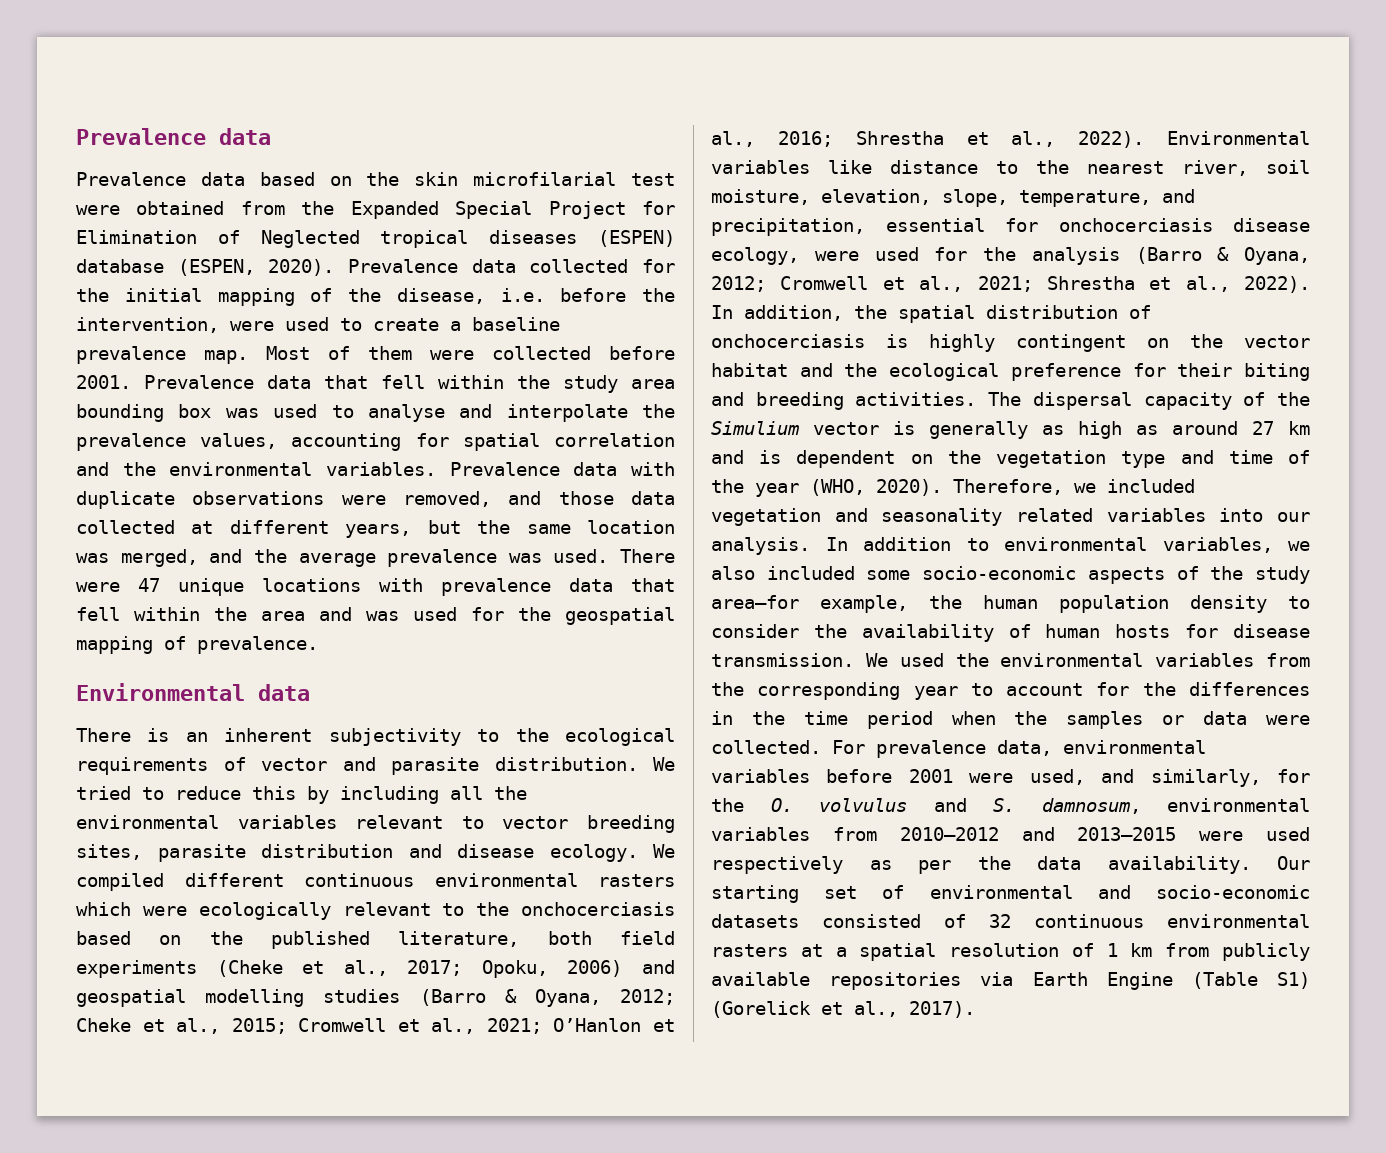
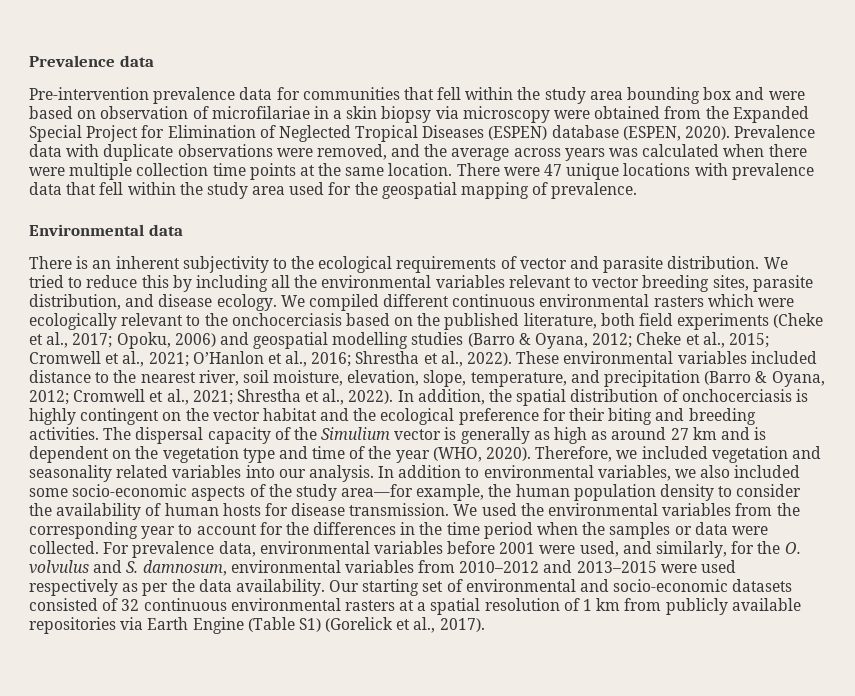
[76,172,675,186] Prevalence data based on the skin microfilarial test -> [29,87,805,104] [29,106,550,123] Pre-intervention prevalence data for communities that fell within the study area bounding box and were based on observation of microfilariae in a skin biopsy via microscopy
[380,230,578,248] tropical diseases -> [355,125,485,142] Tropical Diseases
[529,259,676,273] [76,288,675,306] [76,317,560,333] [76,346,675,364] [76,375,675,393] [76,404,675,422] [76,433,675,451] [76,462,618,476] collected for the initial mapping of the disease, i.e. before the intervention, were used to create a baseline prevalence map. Most of them were collected before 2001. Prevalence data that fell within the study area bounding box was used to analyse and interpolate the prevalence values, accounting for spatial correlation and the environmental variables. Prevalence data -> (62, 150) none
[558,491,675,505] [76,520,676,538] [76,549,609,567] those data collected at different years, but the same location was merged, and the average prevalence was used. -> [424,144,807,161] [29,163,453,180] the average across years was calculated when there were multiple collection time points at the same location.
[261,607,399,621] area and was -> [206,182,286,199] study area
[261,844,393,858] distribution -> [29,294,121,310] distribution,
[1167,131,1310,145] [711,160,872,174] Environmental variables like -> [516,351,817,364] These environmental variables included
[711,218,1310,236] [711,247,1120,265] precipitation, essential for onchocerciasis disease ecology, were used for the analysis -> [604,370,701,387] precipitation

